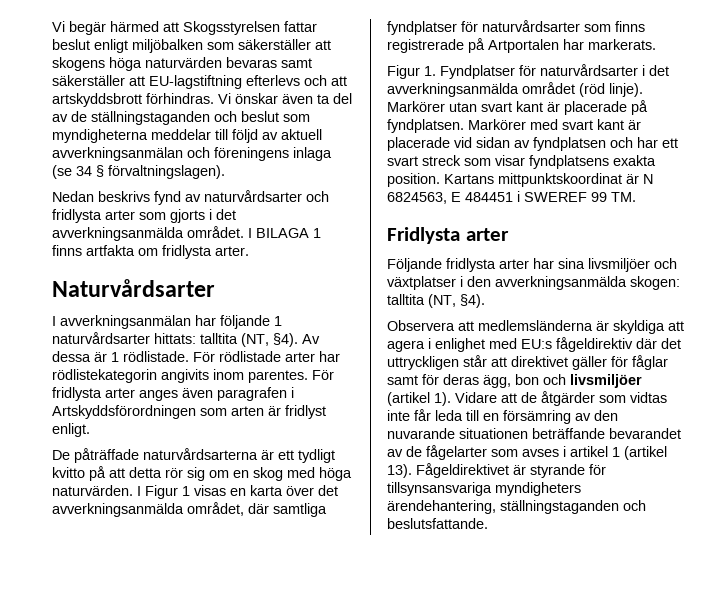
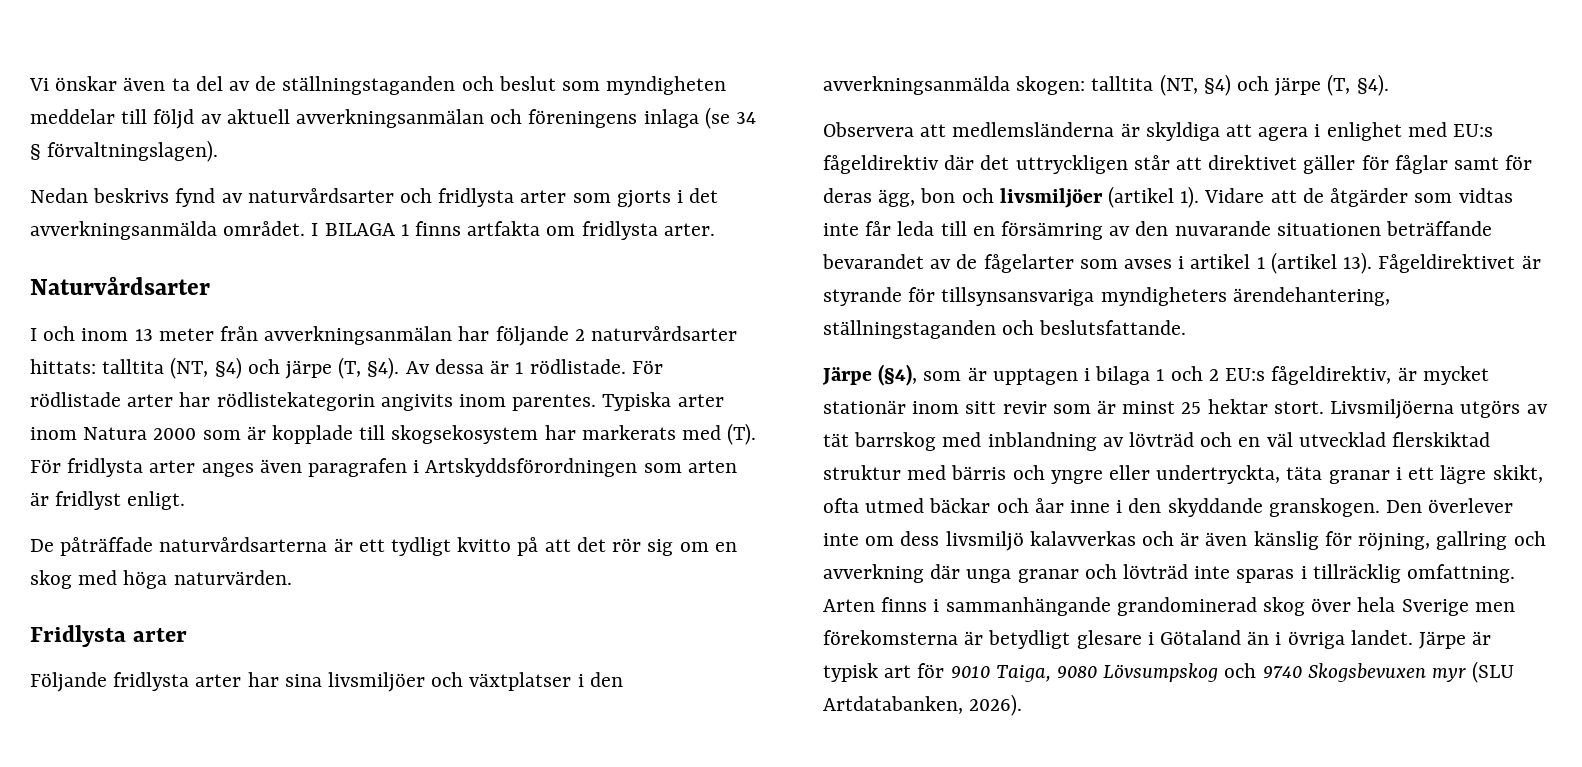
[52,21,317,35] [52,39,331,53] [52,57,312,71] [52,75,347,89] [52,93,231,107] Vi begär härmed att Skogsstyrelsen fattar beslut enligt miljöbalken som säkerställer att skogens höga naturvärden bevaras samt säkerställer att EU-lagstiftning efterlevs och att artskyddsbrott förhindras. Vi -> [29,78,49,91] Vi
[52,129,148,143] myndigheterna -> [606,76,727,95] myndigheten
(56, 321) none -> [43,326,259,341] och inom 13 meter från
[274,316,282,326] 1 -> [574,329,585,341] 2
(269, 340) none -> [214,357,362,379] §4) och järpe (T,
(308, 376) none -> [602,392,724,411] [30,423,757,445] Typiska arter inom Natura 2000 som är kopplade till skogsekosystem har markerats med (T).
[129,467,162,478] detta -> [576,537,606,552] det
[137,485,338,499] [52,502,327,517] [387,20,645,35] [387,38,656,53] [387,64,669,79] [387,82,643,97] [387,100,648,115] [387,119,641,133] [387,137,678,151] [387,155,656,169] [387,173,653,187] [387,191,636,204] I Figur 1 visas en karta över det avverkningsanmälda området, där samtliga fyndplatser för naturvårdsarter som finns registrerade på Artportalen har markerats. // Figur 1. Fyndplatser för naturvårdsarter i det avverkningsanmälda området (röd linje). Markörer utan svart kant är placerade på fyndplatsen. Markörer med svart kant är placerade vid sidan av fyndplatsen och har ett svart streck som visar fyndplatsens exakta position. Kartans mittpunktskoordinat är N 6824563, E 484451 i SWEREF 99 TM. -> (292, 577) none
(456, 301) none -> [1203,74,1351,96] §4) och järpe (T,
(488, 523) none -> [822,364,1489,386] [823,399,1548,419] [823,432,1491,451] [823,465,1543,484] [823,498,1514,517] [823,531,1546,551] [823,564,1516,583] [823,597,1515,616] [823,630,1492,649] [823,661,1515,683] [823,694,1023,716] // Järpe (§4), som är upptagen i bilaga 1 och 2 EU:s fågeldirektiv, är mycket stationär inom sitt revir som är minst 25 hektar stort. Livsmiljöerna utgörs av tät barrskog med inblandning av lövträd och en väl utvecklad flerskiktad struktur med bärris och yngre eller undertryckta, täta granar i ett lägre skikt, ofta utmed bäckar och åar inne i den skyddande granskogen. Den överlever inte om dess livsmiljö kalavverkas och är även känslig för röjning, gallring och avverkning där unga granar och lövträd inte sparas i tillräcklig omfattning. Arten finns i sammanhängande grandominerad skog över hela Sverige men förekomsterna är betydligt glesare i Götaland än i övriga landet. Järpe är typisk art för 9010 Taiga, 9080 Lövsumpskog och 9740 Skogsbevuxen myr (SLU Artdatabanken, 2026).

